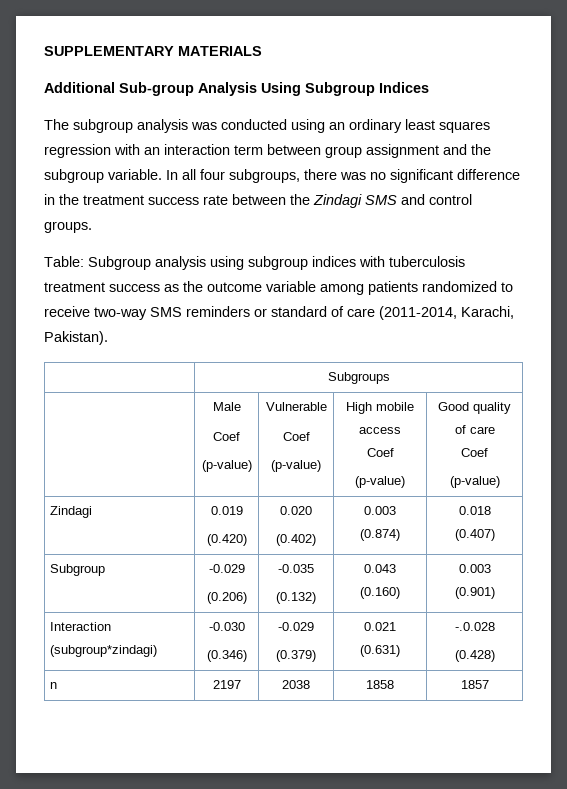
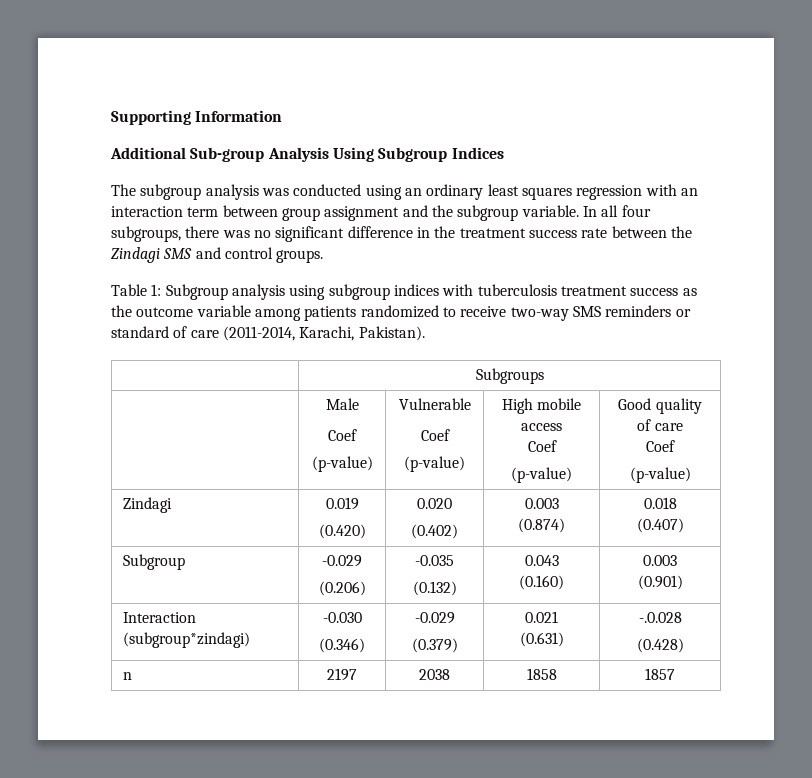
[44,46,262,56] SUPPLEMENTARY MATERIALS -> [111,110,283,125] Supporting Information
[44,256,84,267] Table: -> [111,284,162,296] Table 1:

